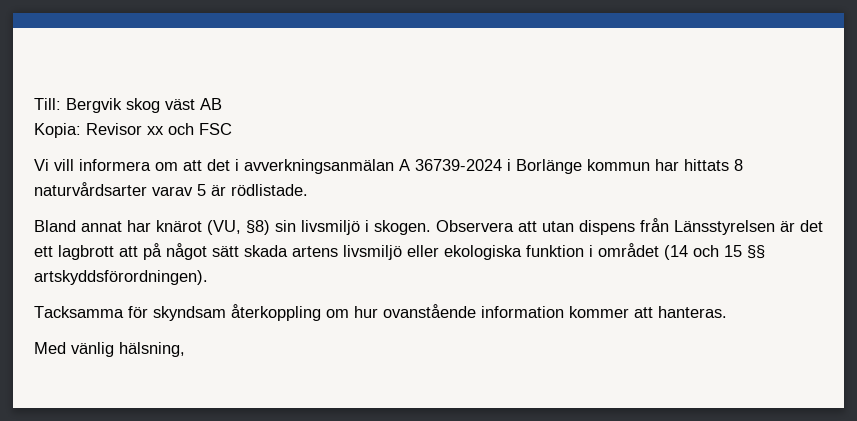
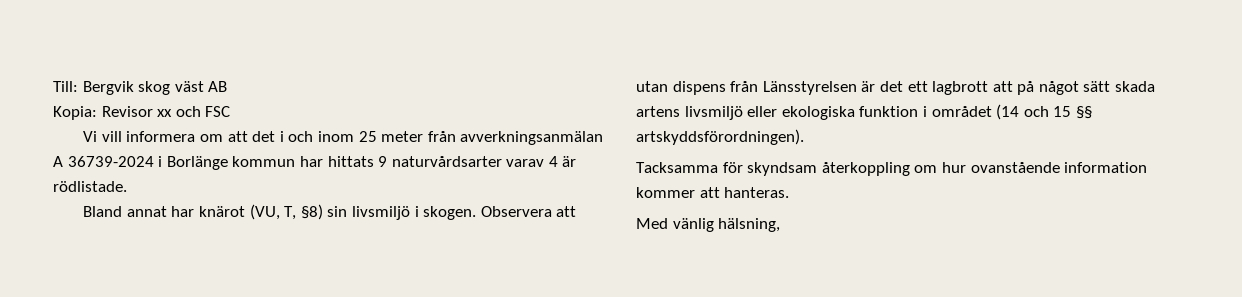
(239, 165) none -> [288,131,456,142] och inom 25 meter från
[734,159,743,171] 8 -> [378,156,388,167] 9
[197,184,206,196] 5 -> [548,156,558,167] 4
(241, 227) none -> [284,206,297,220] T,

